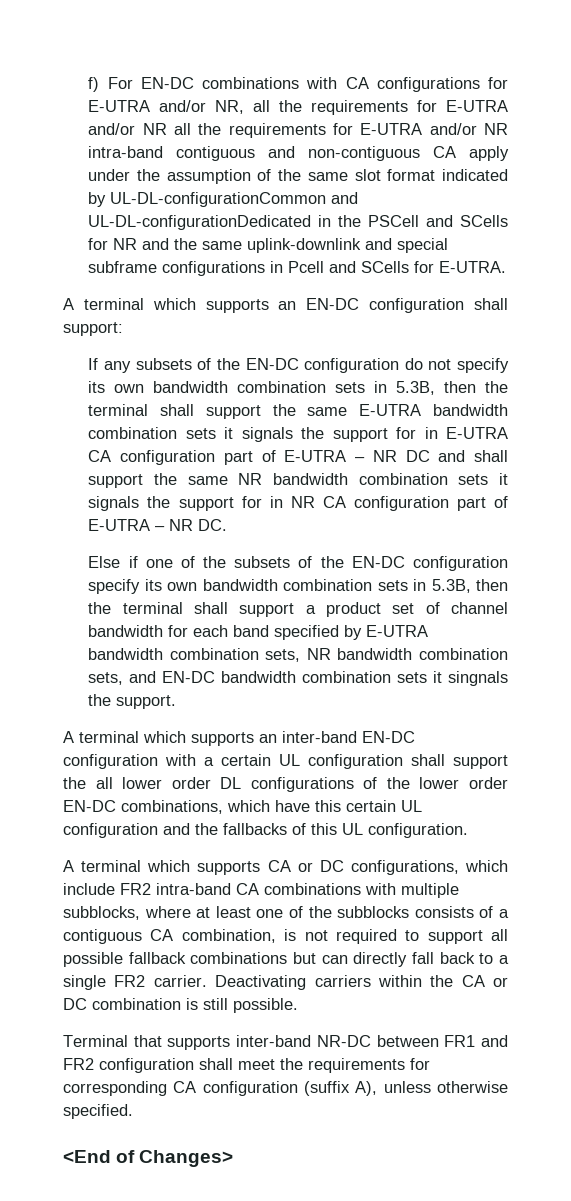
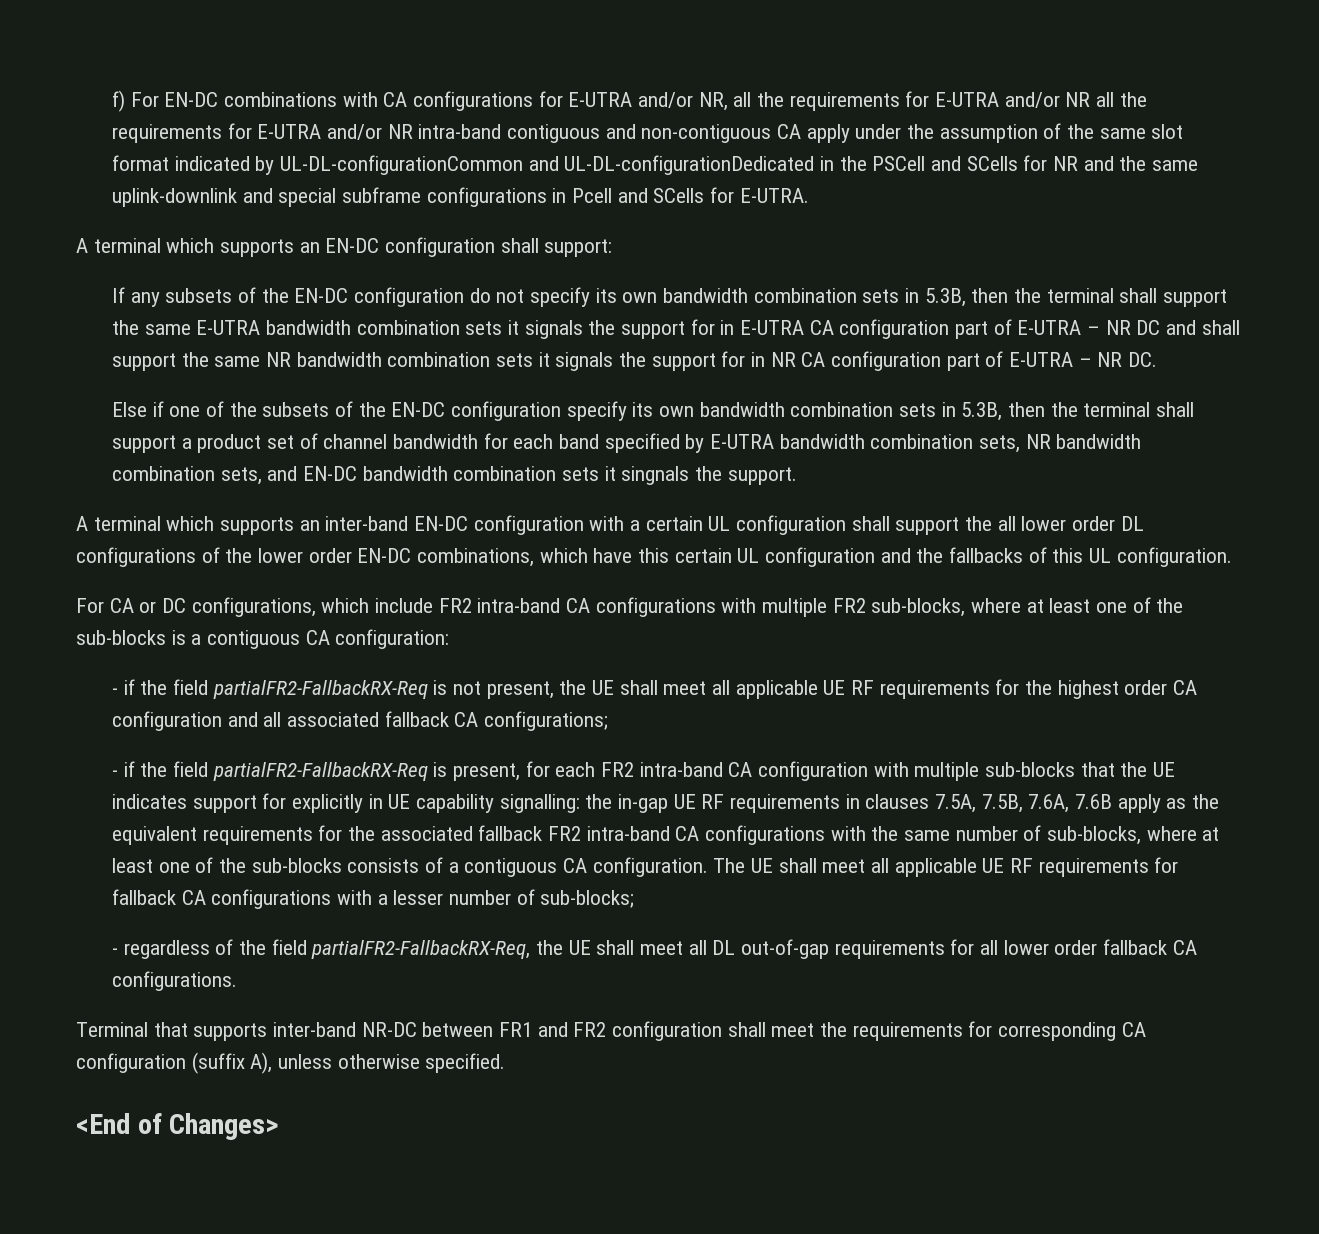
[63,860,261,875] A terminal which supports -> [76,598,104,613] For
[264,883,459,898] [63,906,410,920] combinations with multiple subblocks, where at least one of the subblocks -> [595,597,1184,617] [76,629,450,649] [112,679,1198,699] [112,711,609,731] [112,761,1176,781] [112,793,1220,813] [112,825,1220,845] [112,857,342,873] configurations with multiple FR2 sub-blocks, where at least one of the sub-blocks is a contiguous CA configuration: // - if the field partialFR2-FallbackRX-Req is not present, the UE shall meet all applicable UE RF requirements for the highest order CA configuration and all associated fallback CA configurations; // - if the field partialFR2-FallbackRX-Req is present, for each FR2 intra-band CA configuration with multiple sub-blocks that the UE indicates support for explicitly in UE capability signalling: the in-gap UE RF requirements in clauses 7.5A, 7.5B, 7.6A, 7.6B apply as the equivalent requirements for the associated fallback FR2 intra-band CA configurations with the same number of sub-blocks, where at least one of the sub-blocks
[181,929,508,944] [63,952,510,967] [63,975,508,990] [63,998,298,1013] combination, is not required to support all possible fallback combinations but can directly fall back to a single FR2 carrier. Deactivating carriers within the CA or DC combination is still possible. -> [592,857,1179,877] [112,889,635,909] [112,939,1197,959] [112,971,238,991] configuration. The UE shall meet all applicable UE RF requirements for fallback CA configurations with a lesser number of sub-blocks; // - regardless of the field partialFR2-FallbackRX-Req, the UE shall meet all DL out-of-gap requirements for all lower order fallback CA configurations.

